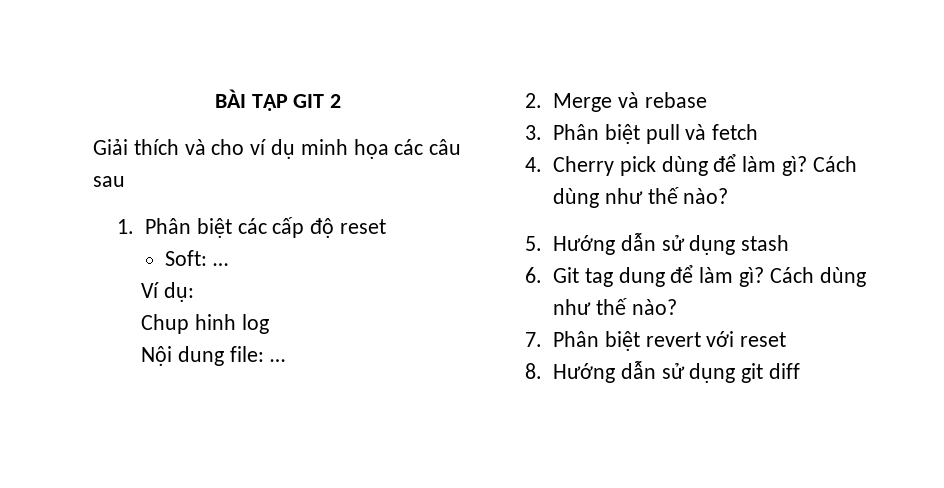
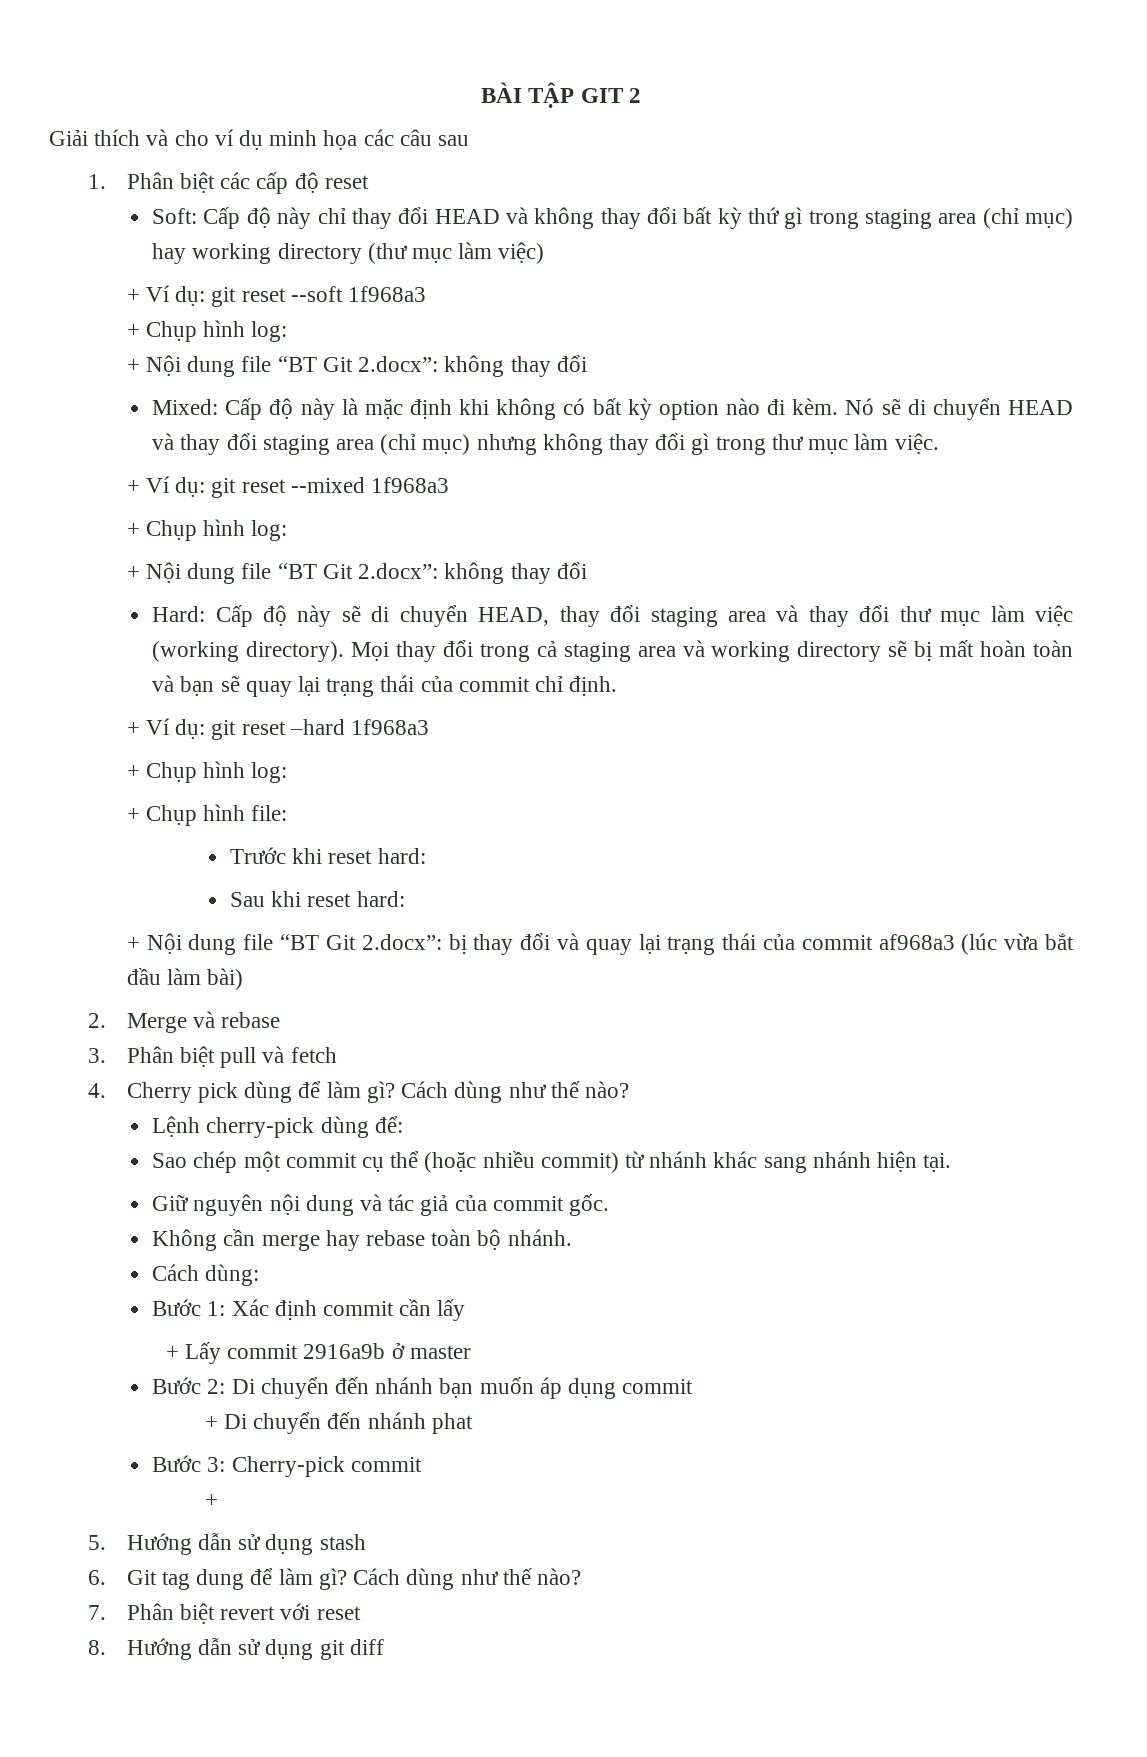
[212,263,228,266] [141,282,195,302] [141,314,269,334] [141,346,285,366] … // Ví dụ: // Chup hinh log // Nội dung file: … -> [203,207,1073,229] [152,242,545,264] [126,285,427,307] [126,320,288,342] [126,355,587,377] [152,398,1073,420] [152,433,939,455] [126,476,450,498] [126,519,288,541] [126,562,587,584] [152,605,1073,627] [152,640,1073,662] [152,675,618,697] [126,718,430,740] [126,761,288,783] [126,804,288,826] [229,847,426,864] [229,891,405,907] [126,933,1075,955] [126,968,244,990] Cấp độ này chỉ thay đổi HEAD và không thay đổi bất kỳ thứ gì trong staging area (chỉ mục) hay working directory (thư mục làm việc) // + Ví dụ: git reset --soft 1f968a3 // + Chụp hình log: // + Nội dung file “BT Git 2.docx”: không thay đổi // Mixed: Cấp độ này là mặc định khi không có bất kỳ option nào đi kèm. Nó sẽ di chuyển HEAD và thay đổi staging area (chỉ mục) nhưng không thay đổi gì trong thư mục làm việc. // + Ví dụ: git reset --mixed 1f968a3 // + Chụp hình log: // + Nội dung file “BT Git 2.docx”: không thay đổi // Hard: Cấp độ này sẽ di chuyển HEAD, thay đổi staging area và thay đổi thư mục làm việc (working directory). Mọi thay đổi trong cả staging area và working directory sẽ bị mất hoàn toàn và bạn sẽ quay lại trạng thái của commit chỉ định. // + Ví dụ: git reset –hard 1f968a3 // + Chụp hình log: // + Chụp hình file: // Trước khi reset hard: // Sau khi reset hard: // + Nội dung file “BT Git 2.docx”: bị thay đổi và quay lại trạng thái của commit af968a3 (lúc vừa bắt đầu làm bài)
(729, 196) none -> [152,1116,403,1138] [152,1151,952,1173] [152,1194,610,1216] [152,1229,572,1251] [152,1264,260,1286] [152,1299,466,1321] [165,1342,471,1364] [152,1377,694,1399] [204,1412,473,1434] [152,1455,422,1477] [204,1493,218,1507] // Lệnh cherry-pick dùng để: // Sao chép một commit cụ thể (hoặc nhiều commit) từ nhánh khác sang nhánh hiện tại. // Giữ nguyên nội dung và tác giả của commit gốc. // Không cần merge hay rebase toàn bộ nhánh. // Cách dùng: // Bước 1: Xác định commit cần lấy // + Lấy commit 2916a9b ở master // Bước 2: Di chuyển đến nhánh bạn muốn áp dụng commit // + Di chuyển đến nhánh phat // Bước 3: Cherry-pick commit // +

